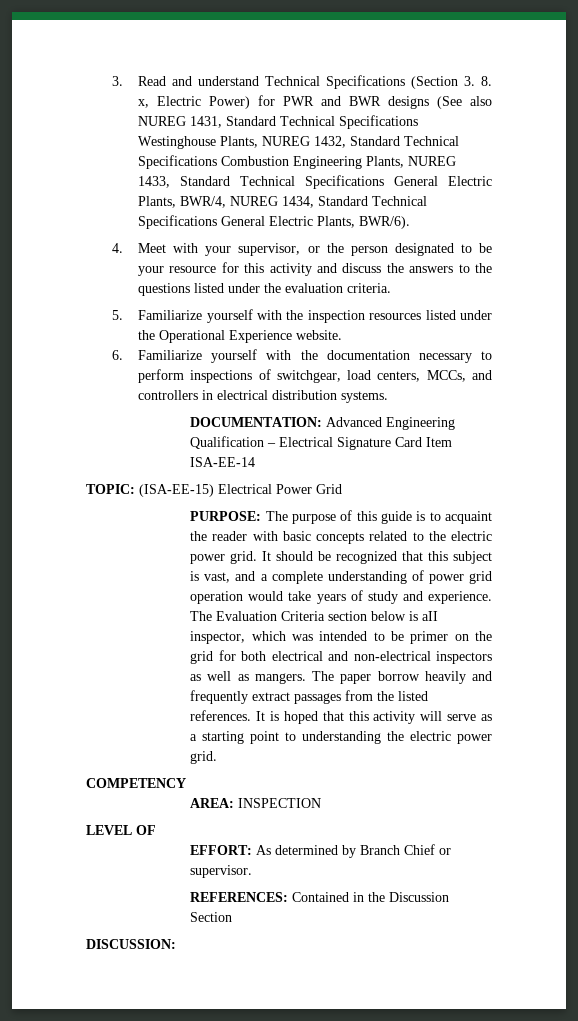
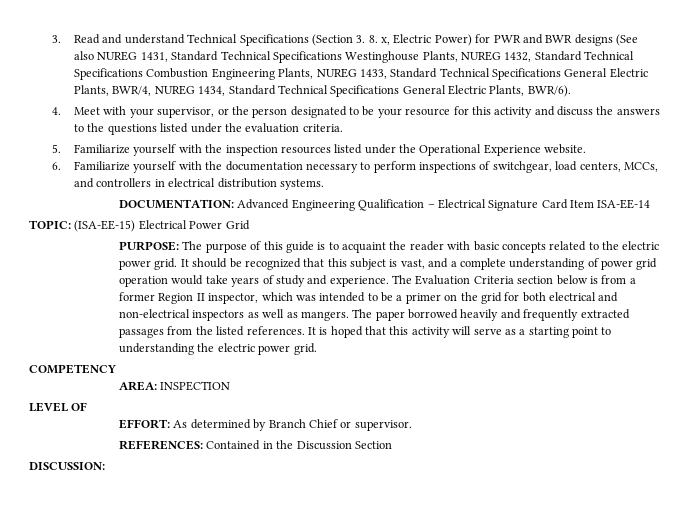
[422,611,439,621] aII -> [601,275,636,284] [119,292,205,304] from a former Region II
(404, 636) none -> [396,295,403,301] a
[377,671,420,681] borrow -> [408,309,459,319] borrowed
[252,692,291,701] extract -> [580,309,630,319] extracted

